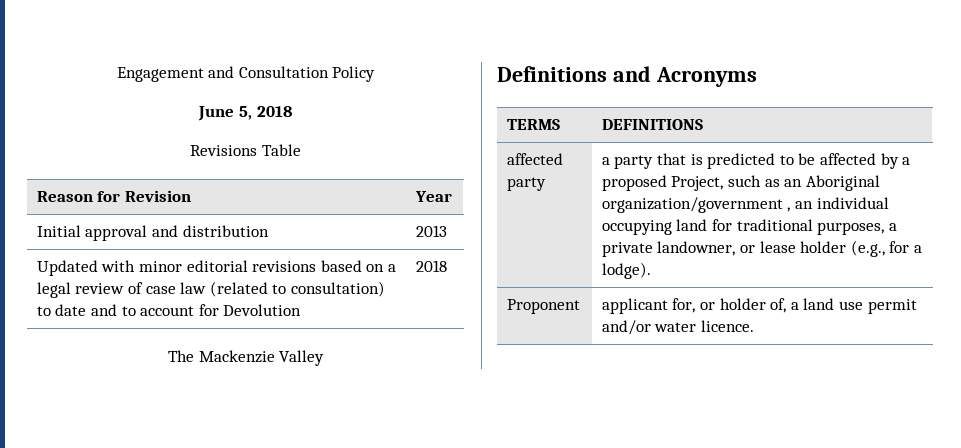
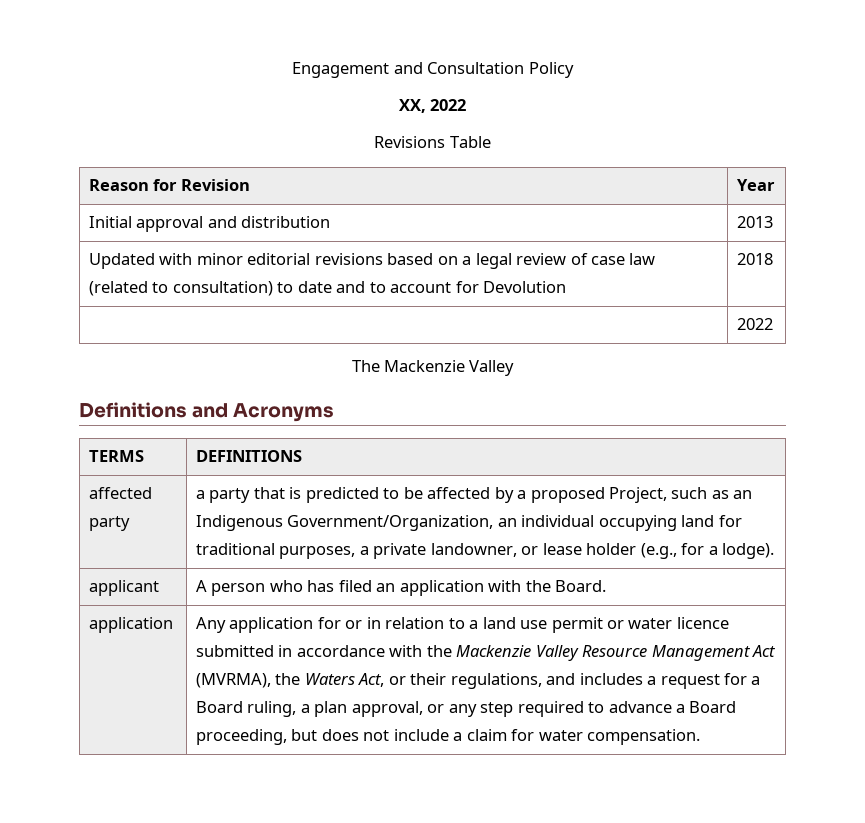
[198,106,292,121] June 5, 2018 -> [398,99,467,113] XX, 2022
(447, 266) none -> [736,318,773,330] // | 2022
[805,175,880,191] [601,197,791,213] Aboriginal organization/government , -> [195,515,494,531] Indigenous Government/Organization,
[506,299,580,314] [601,298,917,314] [601,320,755,335] Proponent | applicant for, or holder of, a land use permit and/or water licence. -> [88,580,159,596] [195,580,607,596] [88,617,173,633] [195,617,729,633] [195,645,776,661] [195,673,761,689] [195,701,737,717] [195,729,701,745] applicant | A person who has filed an application with the Board. // application | Any application for or in relation to a land use permit or water licence submitted in accordance with the Mackenzie Valley Resource Management Act (MVRMA), the Waters Act, or their regulations, and includes a request for a Board ruling, a plan approval, or any step required to advance a Board proceeding, but does not include a claim for water compensation.

